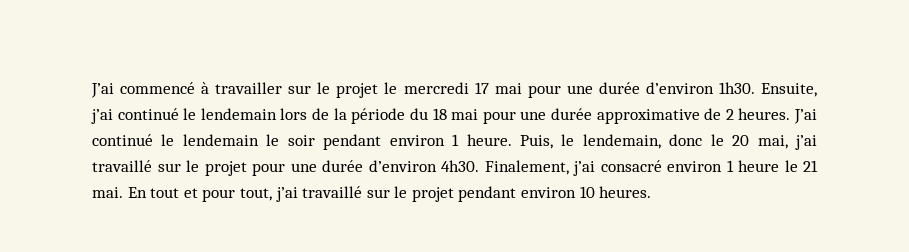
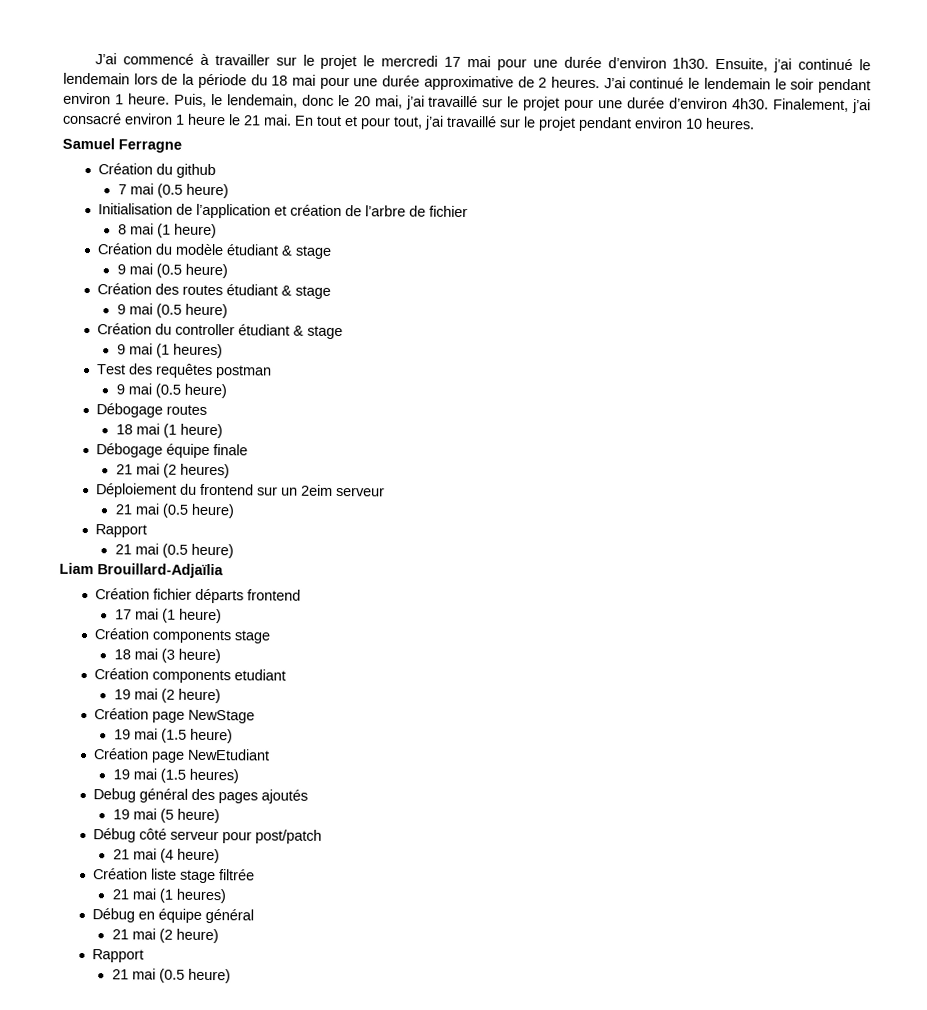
(652, 192) none -> [62,137,182,153] [97,163,216,179] [117,183,229,199] [97,203,468,219] [117,223,217,239] [96,243,332,259] [116,263,228,279] [96,283,331,299] [116,303,228,319] [96,323,343,340] [116,343,223,359] [96,363,272,379] [115,383,227,399] [95,403,207,418] [115,423,223,439] [95,443,248,459] [115,463,230,479] [95,483,385,498] [114,503,234,519] [94,524,147,538] [114,543,234,559] [59,562,224,579] [94,588,301,604] [114,608,222,624] [93,628,271,644] [113,648,221,664] [93,668,286,684] [113,688,221,704] [93,708,255,724] [113,728,233,744] [92,748,270,763] [112,768,239,784] [92,788,308,804] [112,808,220,824] [92,828,322,844] [112,848,220,864] [92,868,255,884] [111,888,226,904] [91,908,254,924] [111,928,219,944] [91,949,144,963] [111,968,231,984] // Samuel Ferragne // Création du github // 7 mai (0.5 heure) // Initialisation de l’application et création de l’arbre de fichier // 8 mai (1 heure) // Création du modèle étudiant & stage // 9 mai (0.5 heure) // Création des routes étudiant & stage // 9 mai (0.5 heure) // Création du controller étudiant & stage // 9 mai (1 heures) // Test des requêtes postman // 9 mai (0.5 heure) // Débogage routes // 18 mai (1 heure) // Débogage équipe finale // 21 mai (2 heures) // Déploiement du frontend sur un 2eim serveur // 21 mai (0.5 heure) // Rapport // 21 mai (0.5 heure) // Liam Brouillard-Adjaïlia // Création fichier départs frontend // 17 mai (1 heure) // Création components stage // 18 mai (3 heure) // Création components etudiant // 19 mai (2 heure) // Création page NewStage // 19 mai (1.5 heure) // Création page NewEtudiant // 19 mai (1.5 heures) // Debug général des pages ajoutés // 19 mai (5 heure) // Débug côté serveur pour post/patch // 21 mai (4 heure) // Création liste stage filtrée // 21 mai (1 heures) // Débug en équipe général // 21 mai (2 heure) // Rapport // 21 mai (0.5 heure)

